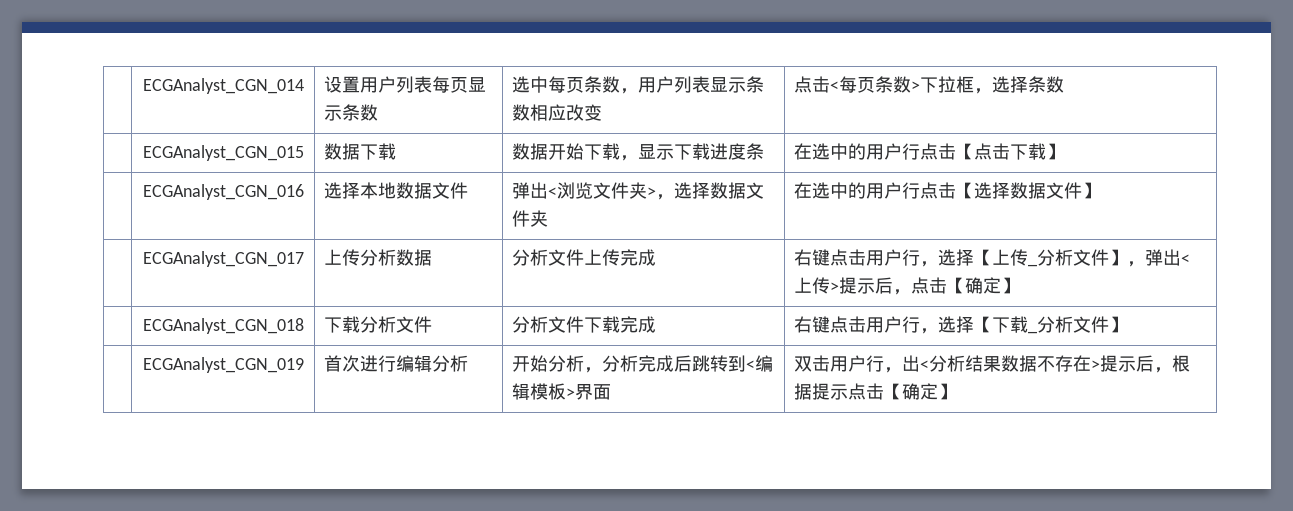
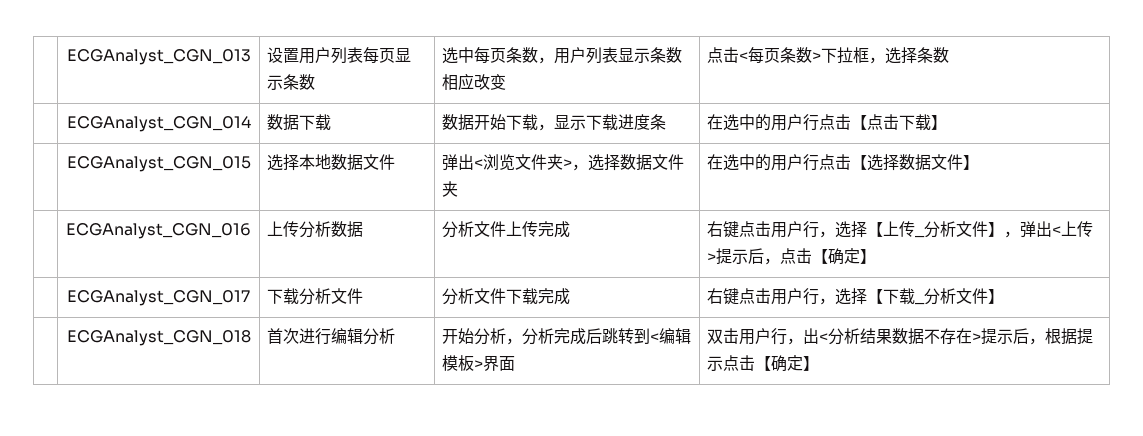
[142,78,304,94] | ECGAnalyst_CGN_014 -> [66,49,251,65] | ECGAnalyst_CGN_013
[142,145,304,161] ECGAnalyst_CGN_015 -> [66,116,251,132] ECGAnalyst_CGN_014
[142,184,304,200] ECGAnalyst_CGN_016 -> [66,156,251,172] ECGAnalyst_CGN_015
[142,251,304,267] ECGAnalyst_CGN_017 -> [66,223,251,239] ECGAnalyst_CGN_016
[142,318,304,334] ECGAnalyst_CGN_018 -> [67,290,250,306] ECGAnalyst_CGN_017
[142,357,304,373] ECGAnalyst_CGN_019 -> [66,330,251,346] ECGAnalyst_CGN_018

